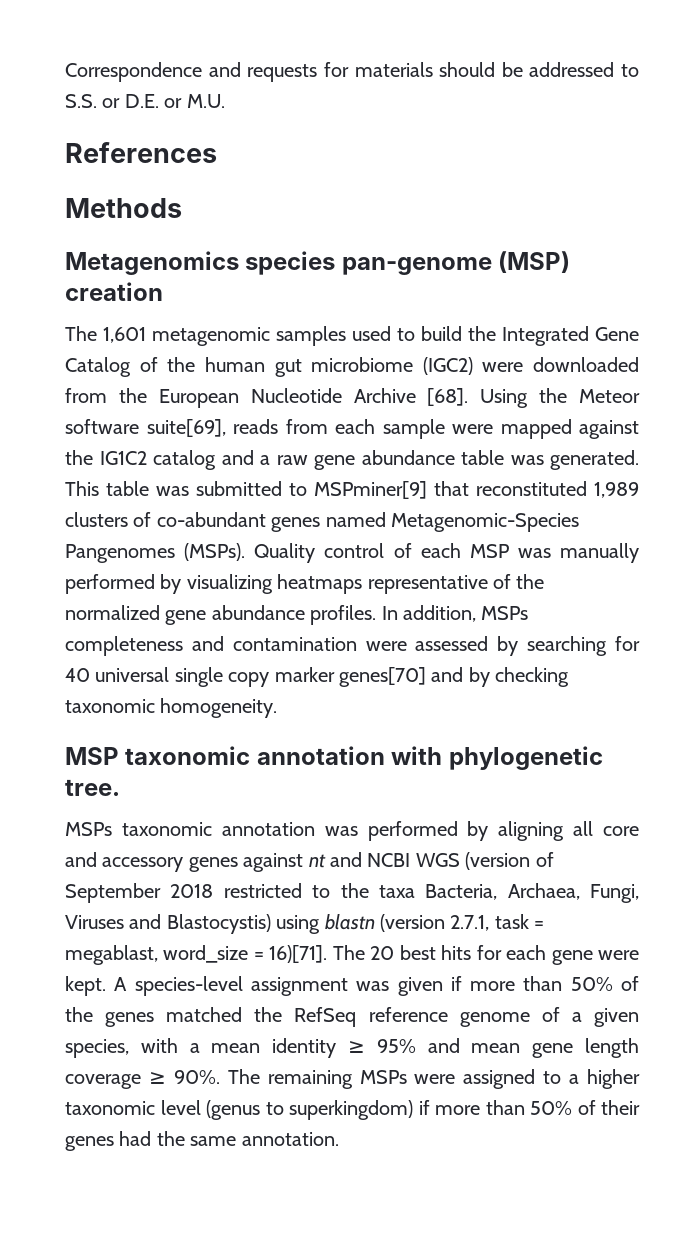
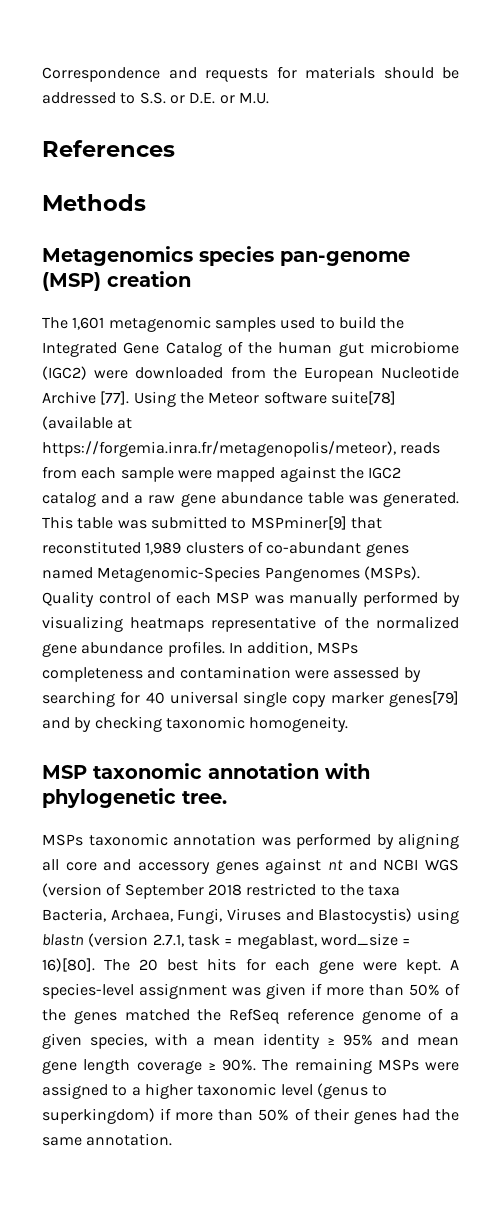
[427,388,469,406] [68]. -> [100,391,130,405] [77].
[146,419,226,437] suite[69], -> [330,391,396,405] [42,416,133,430] [42,441,396,457] suite[78] (available at https://forgemia.inra.fr/metagenopolis/meteor),
[99,451,147,465] IG1C2 -> [368,467,402,479] IGC2
[339,667,426,687] genes[70] -> [388,691,459,707] genes[79]
[269,945,328,963] 16)[71]. -> [42,958,95,972] 16)[80].

